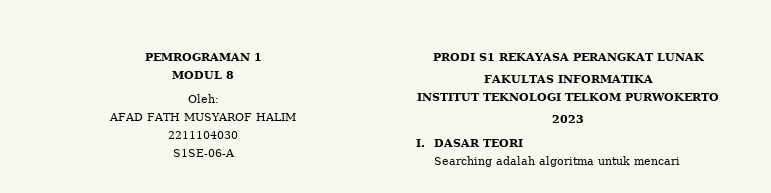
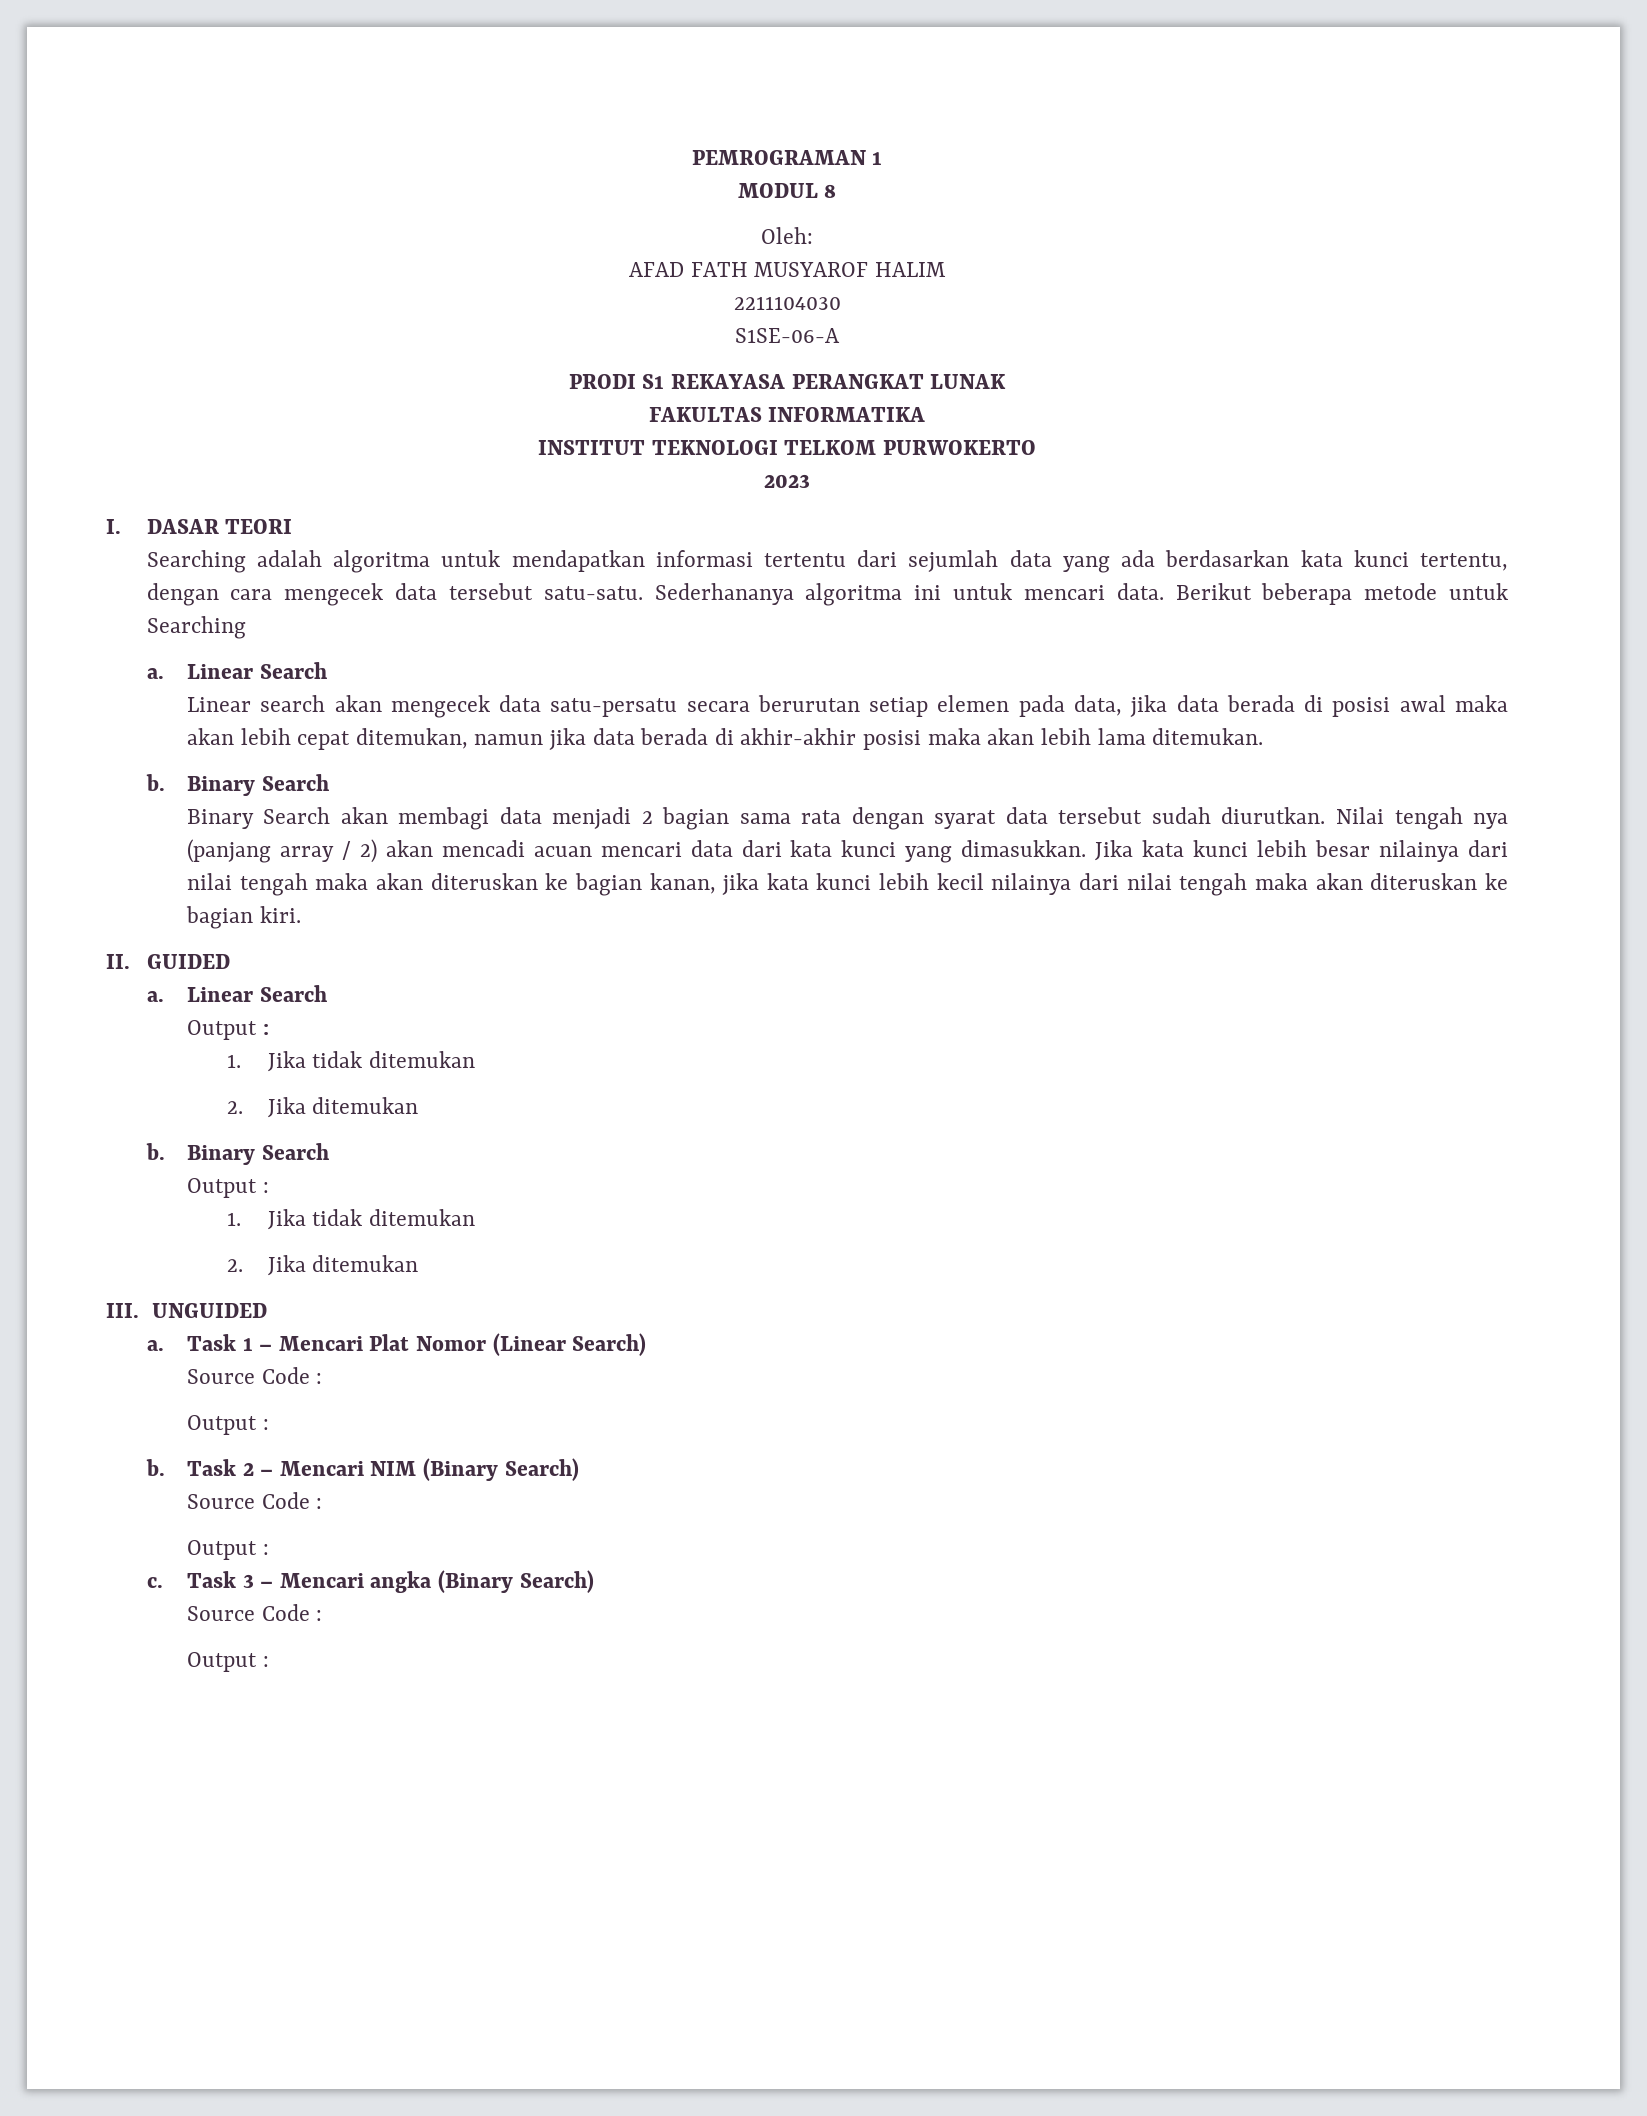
[633,157,680,165] mencari -> [511,550,1508,573] [146,583,1509,606] [146,616,246,639] [146,662,327,679] [186,695,1509,718] [186,728,1264,750] [145,774,329,796] [186,807,1508,830] [186,839,1508,863] [186,873,1508,896] [185,906,301,929] [106,954,230,969] [146,985,327,1002] [186,1020,269,1040] [227,1051,475,1072] [227,1097,419,1118] [145,1143,329,1165] [186,1178,269,1198] [227,1209,475,1230] [227,1255,419,1276] [106,1303,267,1318] [146,1333,647,1356] [186,1367,323,1384] [186,1415,269,1435] [145,1458,579,1481] [186,1492,323,1509] [186,1540,269,1560] [146,1570,594,1593] [186,1604,323,1621] [186,1652,269,1672] mendapatkan informasi tertentu dari sejumlah data yang ada berdasarkan kata kunci tertentu, dengan cara mengecek data tersebut satu-satu. Sederhananya algoritma ini untuk mencari data. Berikut beberapa metode untuk Searching // a. Linear Search // Linear search akan mengecek data satu-persatu secara berurutan setiap elemen pada data, jika data berada di posisi awal maka akan lebih cepat ditemukan, namun jika data berada di akhir-akhir posisi maka akan lebih lama ditemukan. // b. Binary Search // Binary Search akan membagi data menjadi 2 bagian sama rata dengan syarat data tersebut sudah diurutkan. Nilai tengah nya (panjang array / 2) akan mencadi acuan mencari data dari kata kunci yang dimasukkan. Jika kata kunci lebih besar nilainya dari nilai tengah maka akan diteruskan ke bagian kanan, jika kata kunci lebih kecil nilainya dari nilai tengah maka akan diteruskan ke bagian kiri. // II. GUIDED // a. Linear Search // Output : // 1. Jika tidak ditemukan // 2. Jika ditemukan // b. Binary Search // Output : // 1. Jika tidak ditemukan // 2. Jika ditemukan // III. UNGUIDED // a. Task 1 – Mencari Plat Nomor (Linear Search) // Source Code : // Output : // b. Task 2 – Mencari NIM (Binary Search) // Source Code : // Output : // c. Task 3 – Mencari angka (Binary Search) // Source Code : // Output :

